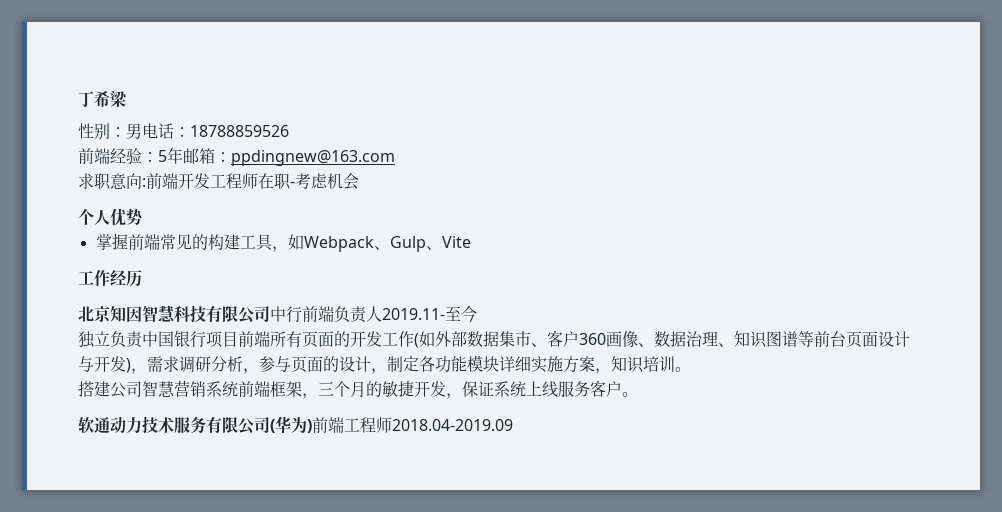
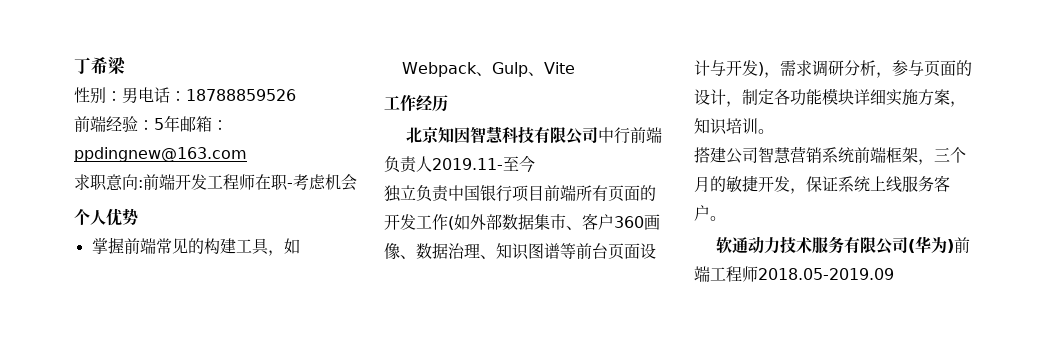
[392,419,513,431] 2018.04-2019.09 -> [758,268,894,280] 2018.05-2019.09

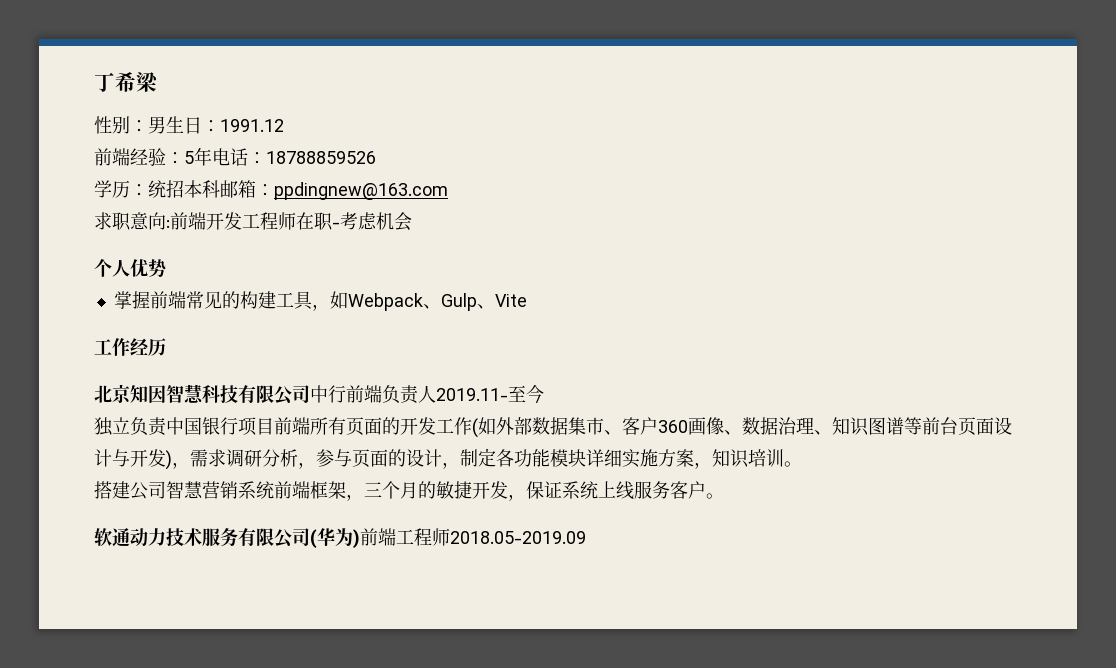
[138,87,296,103] 电话：18788859526 -> [166,116,284,134] 生日：1991.12
(180, 123) none -> [212,148,376,166] [94,180,220,198] 电话：18788859526 // 学历：统招本科

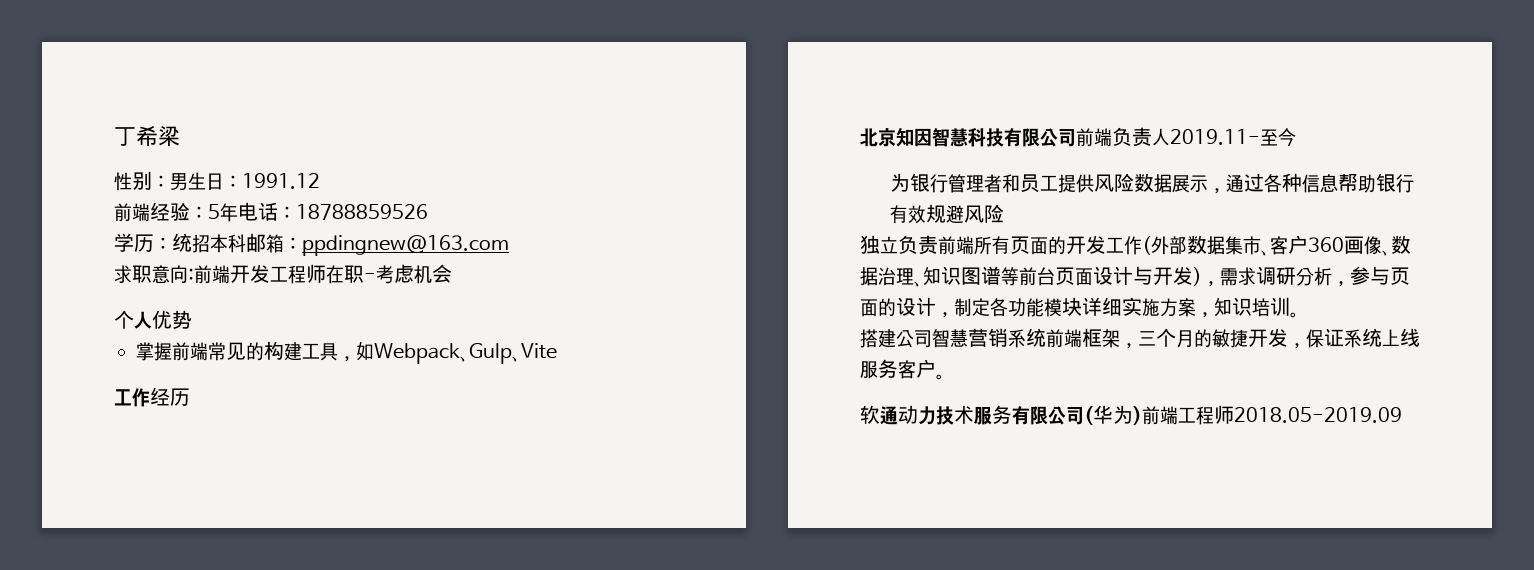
[310,385,346,403] 中行 -> (1076, 138) none
(544, 394) none -> [889,173,1414,194] [889,204,1004,224] // 为银行管理者和员工提供风险数据展示，通过各种信息帮助银行有效规避风险
[166,417,274,436] 中国银行项目 -> (938, 245) none
[478,417,496,435] 如 -> (1151, 245) none

